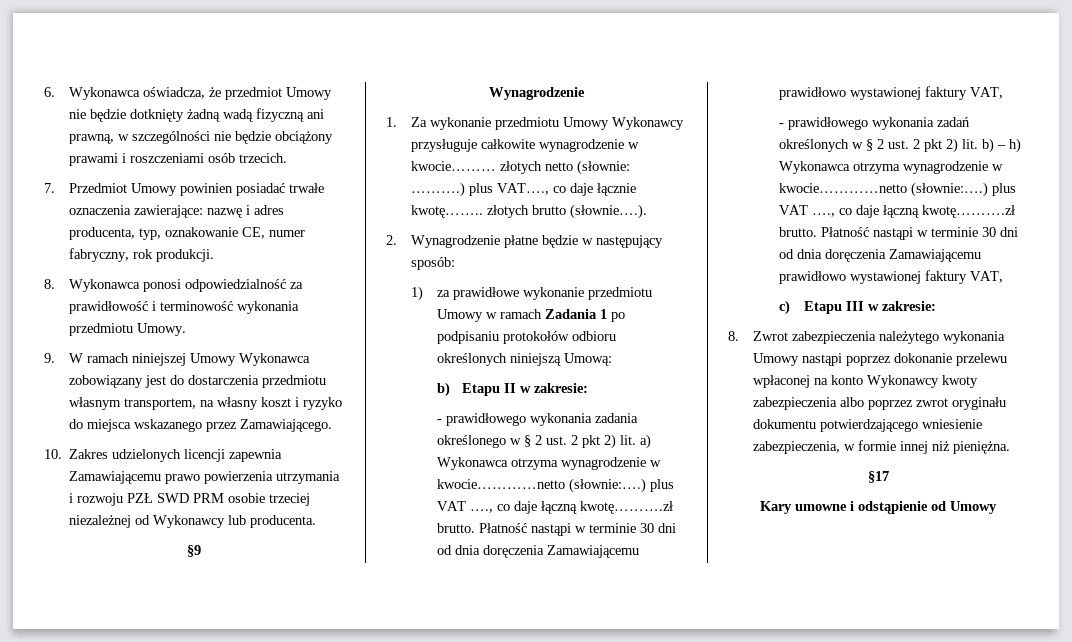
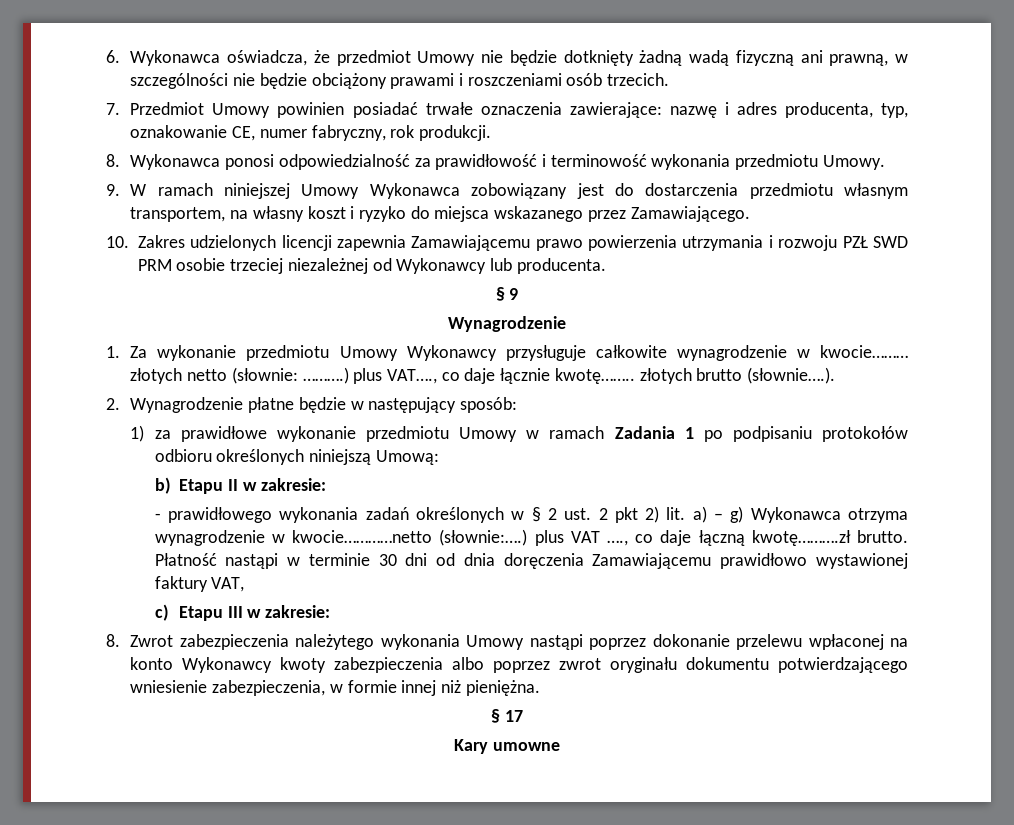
[187,545,201,557] §9 -> [495,287,519,301] § 9
[436,413,638,426] [436,434,651,449] [436,457,661,470] [436,478,674,493] [436,501,673,514] [436,523,676,536] [436,545,639,558] [778,86,1003,100] // - prawidłowego wykonania zadania określonego w § 2 ust. 2 pkt 2) lit. a) Wykonawca otrzyma wynagrodzenie w kwocie…………netto (słownie:….) plus VAT …., co daje łączną kwotę……….zł brutto. Płatność nastąpi w terminie 30 dni od dnia doręczenia Zamawiającemu prawidłowo wystawionej faktury VAT, -> (326, 484) none
[981,138,1021,153] b) – h) -> [692,506,744,523] a) – g)
[867,471,889,483] §17 -> [491,709,523,723] § 17
[850,501,997,514] i odstąpienie od Umowy -> (560, 746) none

